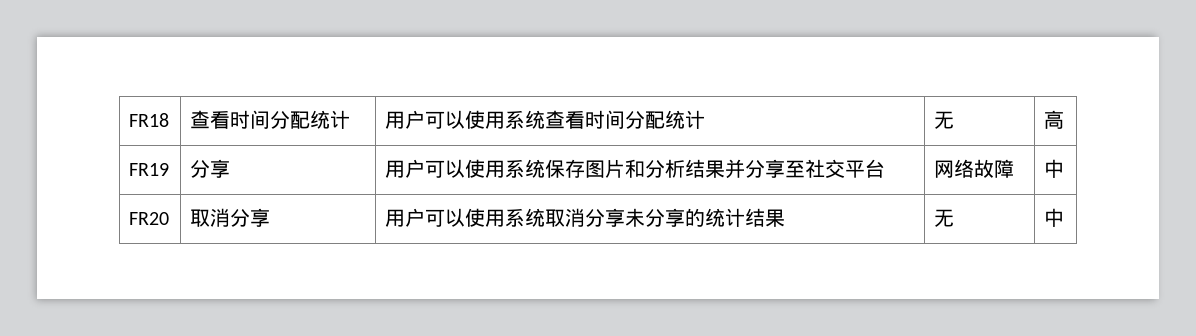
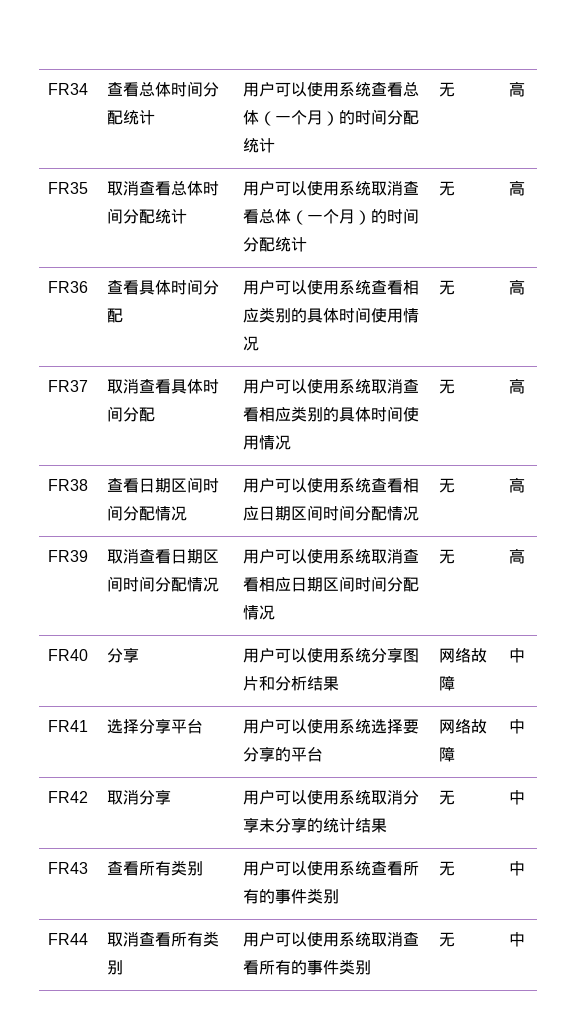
[129,113,170,127] [190,110,231,129] FR18 | 查看 -> [48,83,89,95] [107,82,172,97] FR34 | 查看总体
[585,110,706,129] [934,111,955,129] [1044,110,1065,129] [129,163,170,176] [190,159,231,178] [385,159,586,178] 时间分配统计 | 无 | 高 // FR19 | 分享 | 用户可以使用系统保存 -> [403,82,420,97] [243,109,420,126] [243,138,276,153] [439,82,456,97] [509,81,526,97] [48,182,89,194] [107,181,220,196] [107,208,188,224] [243,181,420,196] [243,208,420,225] [243,237,308,252] [439,181,456,196] [509,180,526,196] [48,281,89,293] [107,279,220,295] [107,308,124,323] [243,280,420,295] [243,307,420,323] [243,336,260,351] [439,280,456,295] [509,279,526,295] [48,380,89,392] [107,379,220,394] [107,406,156,422] [243,379,420,394] [243,406,420,422] [243,435,292,450] [439,379,456,394] [509,378,526,394] [48,479,89,491] [107,477,220,493] [107,505,188,521] [243,478,420,493] [243,505,420,521] [439,478,456,493] [509,477,526,493] [48,550,89,562] [107,549,220,564] [107,576,220,592] [243,549,420,564] [243,576,420,592] [243,605,276,620] [439,549,456,564] [509,548,526,564] [48,649,89,661] [107,648,140,663] [243,648,404,663] 总体（一个月）的时间分配统计 | 无 | 高 // FR35 | 取消查看总体时间分配统计 | 用户可以使用系统取消查看总体（一个月）的时间分配统计 | 无 | 高 // FR36 | 查看具体时间分配 | 用户可以使用系统查看相应类别的具体时间使用情况 | 无 | 高 // FR37 | 取消查看具体时间分配 | 用户可以使用系统取消查看相应类别的具体时间使用情况 | 无 | 高 // FR38 | 查看日期区间时间分配情况 | 用户可以使用系统查看相应日期区间时间分配情况 | 无 | 高 // FR39 | 取消查看日期区间时间分配情况 | 用户可以使用系统取消查看相应日期区间时间分配情况 | 无 | 高 // FR40 | 分享 | 用户可以使用系统分享
[725,159,846,179] 并分享至社交 -> [439,648,488,663] [439,675,456,691] [509,648,526,663] [48,720,89,732] [107,719,204,734] [243,719,420,734] [243,747,292,762] | 网络故障 | 中 // FR41 | 选择分享平台 | 用户可以使用系统选择要分享的
[129,212,170,225] FR20 -> [48,791,89,803] FR42
(1065, 217) none -> [48,862,89,874] [107,860,204,876] [243,861,420,876] [243,888,340,904] [439,861,456,876] [509,861,526,876] [48,933,89,945] [107,931,220,947] [107,960,124,975] [243,932,420,947] [243,959,372,975] [439,932,456,947] [509,932,526,947] // FR43 | 查看所有类别 | 用户可以使用系统查看所有的事件类别 | 无 | 中 // FR44 | 取消查看所有类别 | 用户可以使用系统取消查看所有的事件类别 | 无 | 中

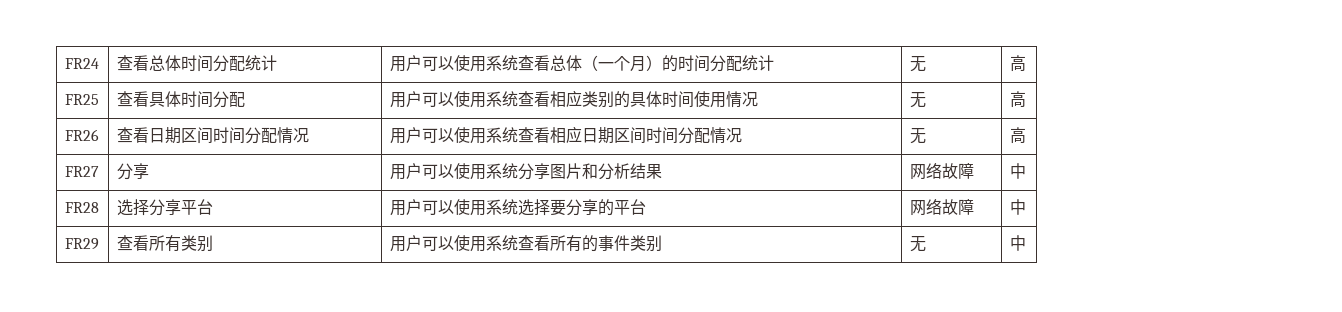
[48,83,89,95] FR34 -> [64,58,99,69] FR24
[48,182,89,194] [107,181,220,196] [107,208,188,224] [243,181,420,196] [243,208,420,225] [243,237,308,252] [439,181,456,196] [509,180,526,196] [48,281,89,293] FR35 | 取消查看总体时间分配统计 | 用户可以使用系统取消查看总体（一个月）的时间分配统计 | 无 | 高 // FR36 -> [64,94,99,105] FR25
[48,380,89,392] [107,379,220,394] [107,406,156,422] [243,379,420,394] [243,406,420,422] [243,435,292,450] [439,379,456,394] [509,378,526,394] [48,479,89,491] FR37 | 取消查看具体时间分配 | 用户可以使用系统取消查看相应类别的具体时间使用情况 | 无 | 高 // FR38 -> [64,129,99,141] FR26
[48,550,89,562] [107,549,220,564] [107,576,220,592] [243,549,420,564] [243,576,420,592] [243,605,276,620] [439,549,456,564] [509,548,526,564] [48,649,89,661] FR39 | 取消查看日期区间时间分配情况 | 用户可以使用系统取消查看相应日期区间时间分配情况 | 无 | 高 // FR40 -> [64,166,99,177] FR27
[48,720,89,732] FR41 -> [64,202,99,213] FR28
[48,791,89,803] [107,790,172,805] [243,790,420,805] [243,818,388,833] [439,790,456,805] [509,790,526,805] [48,862,89,874] FR42 | 取消分享 | 用户可以使用系统取消分享未分享的统计结果 | 无 | 中 // FR43 -> [64,238,99,250] FR29
[48,933,89,945] [107,931,220,947] [107,960,124,975] [243,932,420,947] [243,959,372,975] [439,932,456,947] [509,932,526,947] // FR44 | 取消查看所有类别 | 用户可以使用系统取消查看所有的事件类别 | 无 | 中 -> (1026, 243) none

